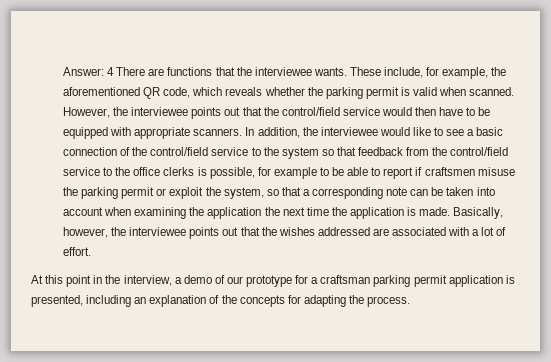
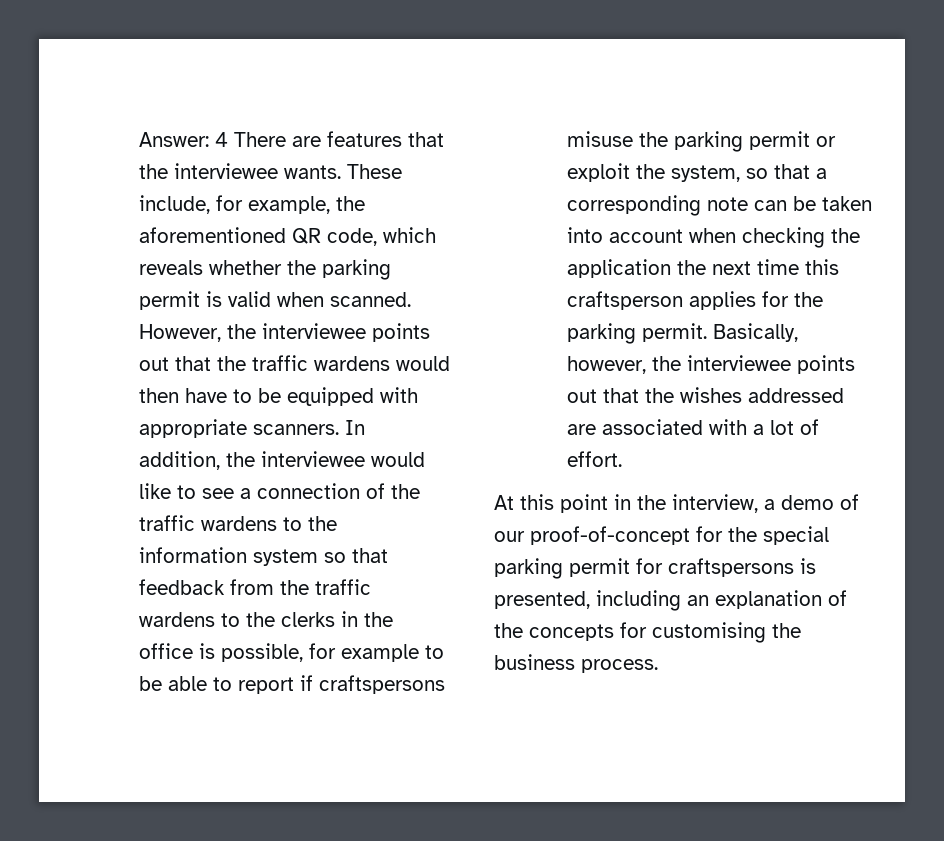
[167,67,213,76] functions -> [326,131,402,147] features
[281,107,380,116] control/field service -> [251,355,390,371] traffic wardens
[476,127,504,136] basic -> (251, 493) none
[150,147,279,156] control/field service to the -> [138,515,337,531] [138,547,247,563] traffic wardens to the information
[450,147,509,156] [62,167,195,176] control/field service to the office clerks -> [314,579,371,595] [138,611,393,627] [138,643,193,659] traffic wardens to the clerks in the office
[424,167,475,176] craftsmen -> [318,675,445,694] craftspersons
[134,207,187,219] examining -> [741,227,825,248] checking
[331,207,451,219] the application is made. -> [804,259,839,275] [566,291,823,310] [566,323,707,344] this craftsperson applies for the parking permit.
[246,275,503,287] prototype for a craftsman parking permit application -> [530,526,829,545] [494,558,794,579] proof-of-concept for the special parking permit for craftspersons
[303,295,364,307] adapting the -> [652,622,801,643] [494,654,575,670] customising the business

